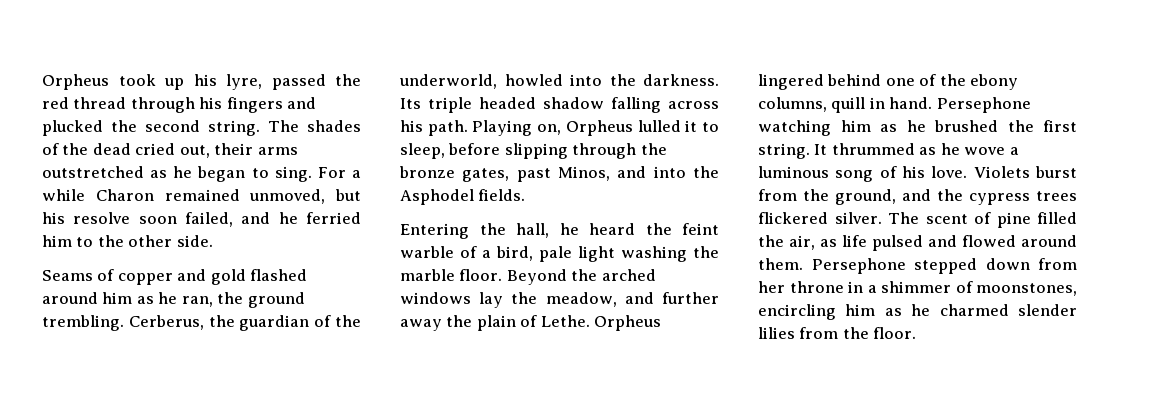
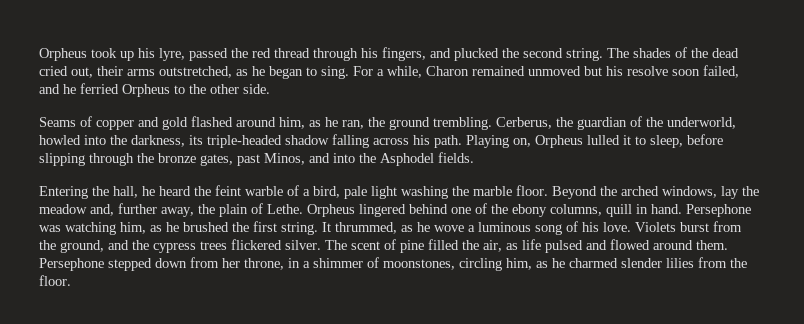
[226,97,283,113] fingers -> [382,47,426,61] fingers,
[42,166,144,178] outstretched -> [159,66,232,78] outstretched,
[42,189,85,201] while -> [387,66,422,78] while,
[249,189,326,204] unmoved, -> [528,66,581,76] unmoved
[42,235,72,247] him -> [122,84,170,97] Orpheus
[102,292,133,304] him -> [279,117,305,129] him,
[643,74,719,86] [400,97,536,113] darkness. Its triple headed -> [131,135,282,148] darkness, its triple-headed
[400,292,471,304] windows -> [662,186,717,198] windows,
[545,292,719,307] [400,319,442,331] meadow, and further away -> [39,203,194,217] meadow and, further away,
[758,120,871,136] watching him -> [39,222,146,235] was watching him,
[831,143,915,155] thrummed -> [335,222,397,234] thrummed,
[789,281,844,293] throne -> [244,258,284,270] throne,
[758,304,876,320] encircling him -> [459,258,532,271] circling him,

